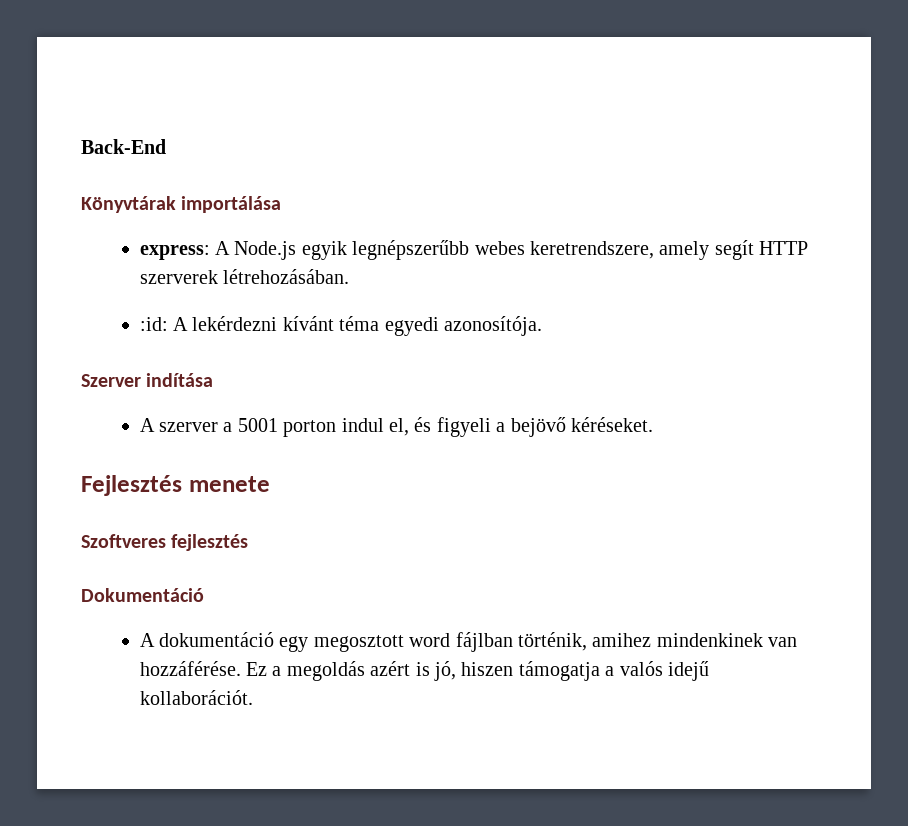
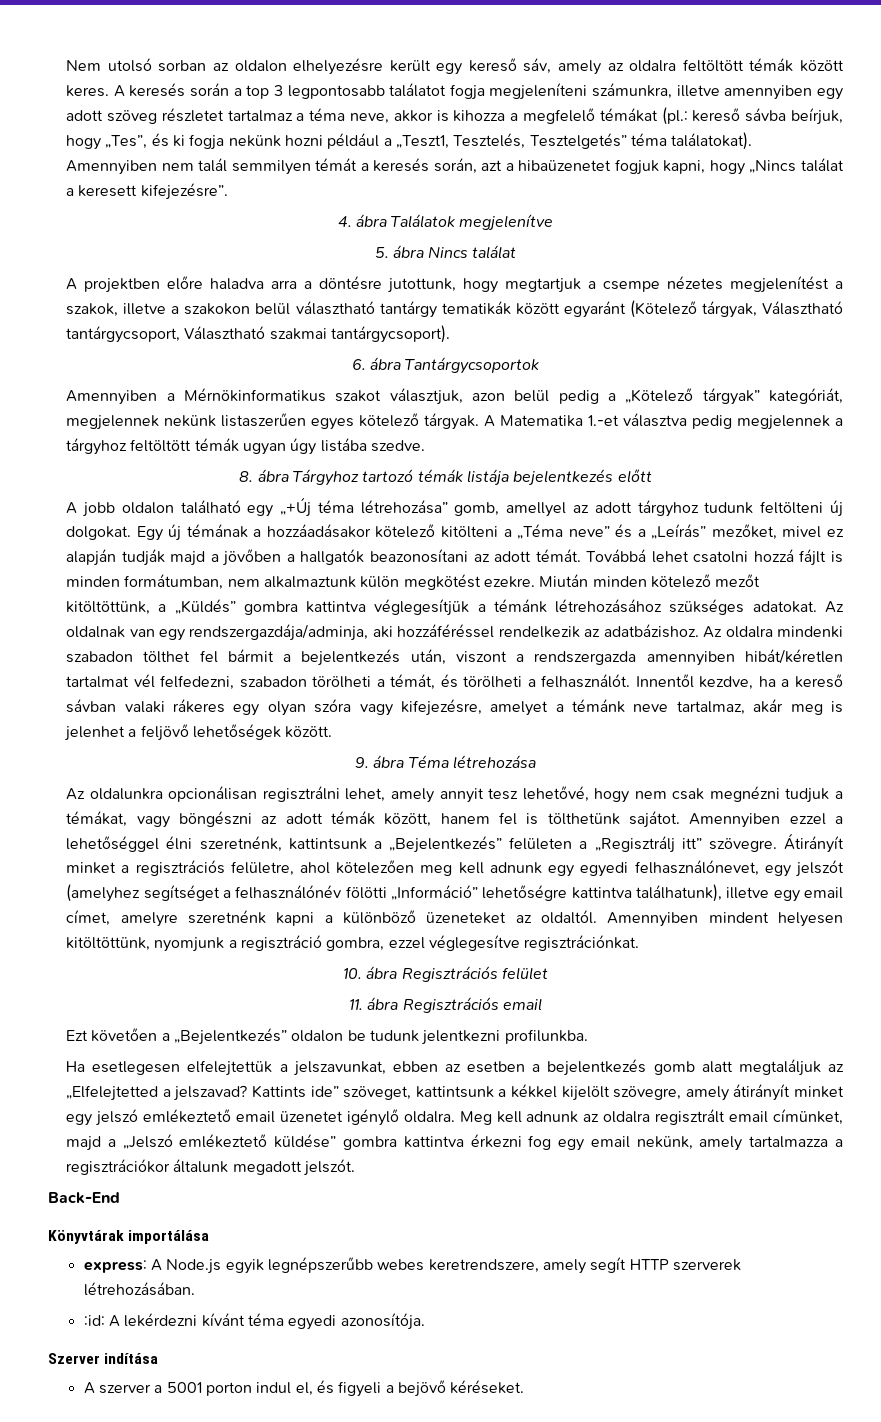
(81, 146) none -> [66,58,844,75] [66,83,843,100] [66,107,843,125] [66,132,753,150] [66,158,845,175] [66,183,228,200] [337,214,554,231] [374,245,517,259] [66,276,843,293] [66,300,843,318] [66,325,451,343] [351,357,540,374] [66,388,843,405] [66,413,844,430] [66,438,426,455] [239,469,652,486] [66,497,843,517] [66,524,844,541] [66,549,843,566] [66,574,761,590] [66,599,844,616] [66,624,843,641] [66,649,844,666] [66,674,844,690] [66,699,844,716] [64,724,333,741] [355,755,536,769] [66,786,843,803] [66,811,843,828] [66,833,844,853] [66,860,845,877] [66,884,844,902] [66,910,844,927] [66,935,640,952] [343,966,548,982] [349,997,542,1013] [66,1028,588,1045] [66,1059,845,1076] [66,1084,844,1101] [66,1109,843,1126] [66,1134,844,1151] [66,1159,356,1176] Nem utolsó sorban az oldalon elhelyezésre került egy kereső sáv, amely az oldalra feltöltött témák között keres. A keresés során a top 3 legpontosabb találatot fogja megjeleníteni számunkra, illetve amennyiben egy adott szöveg részletet tartalmaz a téma neve, akkor is kihozza a megfelelő témákat (pl.: kereső sávba beírjuk, hogy „Tes”, és ki fogja nekünk hozni például a „Teszt1, Tesztelés, Tesztelgetés” téma találatokat). Amennyiben nem talál semmilyen témát a keresés során, azt a hibaüzenetet fogjuk kapni, hogy „Nincs találat a keresett kifejezésre”. // 4. ábra Találatok megjelenítve // 5. ábra Nincs találat // A projektben előre haladva arra a döntésre jutottunk, hogy megtartjuk a csempe nézetes megjelenítést a szakok, illetve a szakokon belül választható tantárgy tematikák között egyaránt (Kötelező tárgyak, Választható tantárgycsoport, Választható szakmai tantárgycsoport). // 6. ábra Tantárgycsoportok // Amennyiben a Mérnökinformatikus szakot választjuk, azon belül pedig a „Kötelező tárgyak” kategóriát, megjelennek nekünk listaszerűen egyes kötelező tárgyak. A Matematika 1.-et választva pedig megjelennek a tárgyhoz feltöltött témák ugyan úgy listába szedve. // 8. ábra Tárgyhoz tartozó témák listája bejelentkezés előtt // A jobb oldalon található egy „+Új téma létrehozása” gomb, amellyel az adott tárgyhoz tudunk feltölteni új dolgokat. Egy új témának a hozzáadásakor kötelező kitölteni a „Téma neve” és a „Leírás” mezőket, mivel ez alapján tudják majd a jövőben a hallgatók beazonosítani az adott témát. Továbbá lehet csatolni hozzá fájlt is minden formátumban, nem alkalmaztunk külön megkötést ezekre. Miután minden kötelező mezőt kitöltöttünk, a „Küldés” gombra kattintva véglegesítjük a témánk létrehozásához szükséges adatokat. Az oldalnak van egy rendszergazdája/adminja, aki hozzáféréssel rendelkezik az adatbázishoz. Az oldalra mindenki szabadon tölthet fel bármit a bejelentkezés után, viszont a rendszergazda amennyiben hibát/kéretlen tartalmat vél felfedezni, szabadon törölheti a témát, és törölheti a felhasználót. Innentől kezdve, ha a kereső sávban valaki rákeres egy olyan szóra vagy kifejezésre, amelyet a témánk neve tartalmaz, akár meg is jelenhet a feljövő lehetőségek között. // 9. ábra Téma létrehozása // Az oldalunkra opcionálisan regisztrálni lehet, amely annyit tesz lehetővé, hogy nem csak megnézni tudjuk a témákat, vagy böngészni az adott témák között, hanem fel is tölthetünk sajátot. Amennyiben ezzel a lehetőséggel élni szeretnénk, kattintsunk a „Bejelentkezés” felületen a „Regisztrálj itt” szövegre. Átirányít minket a regisztrációs felületre, ahol kötelezően meg kell adnunk egy egyedi felhasználónevet, egy jelszót (amelyhez segítséget a felhasználónév fölötti „Információ” lehetőségre kattintva találhatunk), illetve egy email címet, amelyre szeretnénk kapni a különböző üzeneteket az oldaltól. Amennyiben mindent helyesen kitöltöttünk, nyomjunk a regisztráció gombra, ezzel véglegesítve regisztrációnkat. // 10. ábra Regisztrációs felület // 11. ábra Regisztrációs email // Ezt követően a „Bejelentkezés” oldalon be tudunk jelentkezni profilunkba. // Ha esetlegesen elfelejtettük a jelszavunkat, ebben az esetben a bejelentkezés gomb alatt megtaláljuk az „Elfelejtetted a jelszavad? Kattints ide” szöveget, kattintsunk a kékkel kijelölt szövegre, amely átirányít minket egy jelszó emlékeztető email üzenetet igénylő oldalra. Meg kell adnunk az oldalra regisztrált email címünket, majd a „Jelszó emlékeztető küldése” gombra kattintva érkezni fog egy email nekünk, amely tartalmazza a regisztrációkor általunk megadott jelszót. //
[81,475,270,496] [81,534,249,551] [81,588,204,602] [139,632,798,652] [139,661,710,681] [139,690,253,705] // Fejlesztés menete // Szoftveres fejlesztés // Dokumentáció // A dokumentáció egy megosztott word fájlban történik, amihez mindenkinek van hozzáférése. Ez a megoldás azért is jó, hiszen támogatja a valós idejű kollaborációt. -> (525, 1387) none

